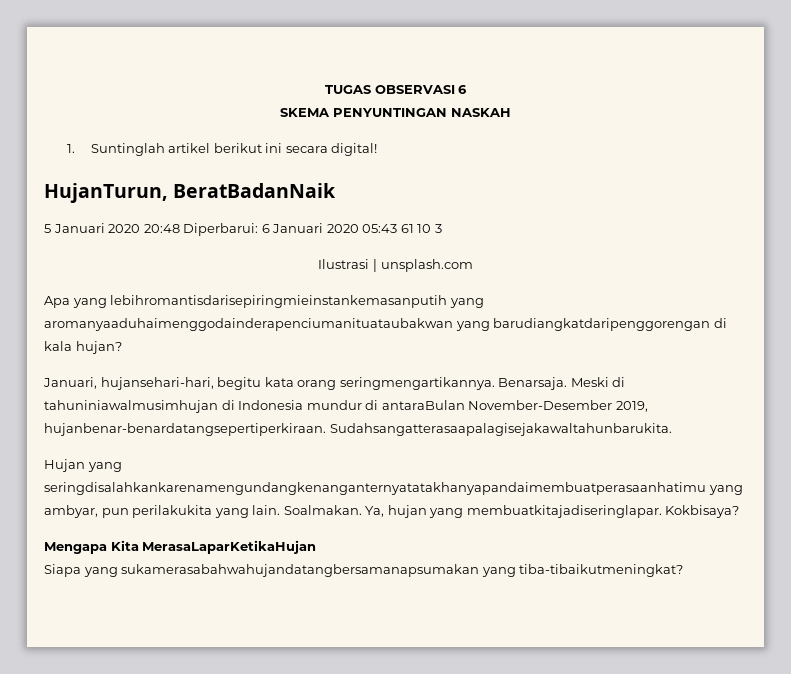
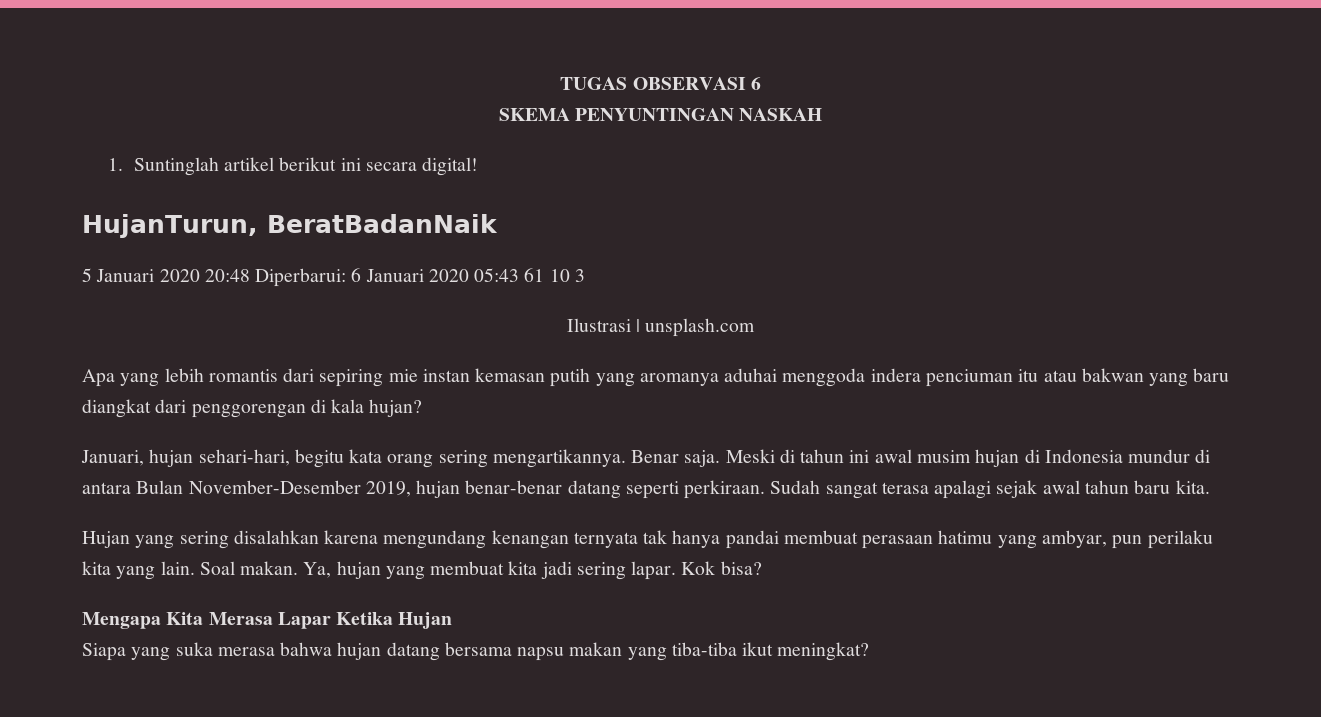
[110,295,484,308] [44,318,711,331] lebihromantisdarisepiringmieinstankemasanputih yang aromanyaaduhaimenggodainderapenciumanituataubakwan yang barudiangkatdaripenggorengan -> [164,368,1230,387] [82,399,306,418] lebih romantis dari sepiring mie instan kemasan putih yang aromanya aduhai menggoda indera penciuman itu atau bakwan yang baru diangkat dari penggorengan
[100,377,214,390] hujansehari-hari, -> [149,449,290,467] hujan sehari-hari,
[339,377,626,390] [44,400,648,413] [44,423,672,436] [44,459,122,472] [44,482,743,495] [44,505,740,518] [44,540,317,554] [44,564,684,577] seringmengartikannya. Benarsaja. Meski di tahuniniawalmusimhujan di Indonesia mundur di antaraBulan November-Desember 2019, hujanbenar-benardatangsepertiperkiraan. Sudahsangatterasaapalagisejakawaltahunbarukita. // Hujan yang seringdisalahkankarenamengundangkenanganternyatatakhanyapandaimembuatperasaanhatimu yang ambyar, pun perilakukita yang lain. Soalmakan. Ya, hujan yang membuatkitajadiseringlapar. Kokbisaya? // Mengapa Kita MerasaLaparKetikaHujan // Siapa yang sukamerasabahwahujandatangbersamanapsumakan yang tiba-tibaikutmeningkat? -> [438,449,1211,468] [82,480,1210,499] [82,530,1213,549] [82,561,762,580] [82,612,453,629] [82,642,870,661] sering mengartikannya. Benar saja. Meski di tahun ini awal musim hujan di Indonesia mundur di antara Bulan November-Desember 2019, hujan benar-benar datang seperti perkiraan. Sudah sangat terasa apalagi sejak awal tahun baru kita. // Hujan yang sering disalahkan karena mengundang kenangan ternyata tak hanya pandai membuat perasaan hatimu yang ambyar, pun perilaku kita yang lain. Soal makan. Ya, hujan yang membuat kita jadi sering lapar. Kok bisa? // Mengapa Kita Merasa Lapar Ketika Hujan // Siapa yang suka merasa bahwa hujan datang bersama napsu makan yang tiba-tiba ikut meningkat?

